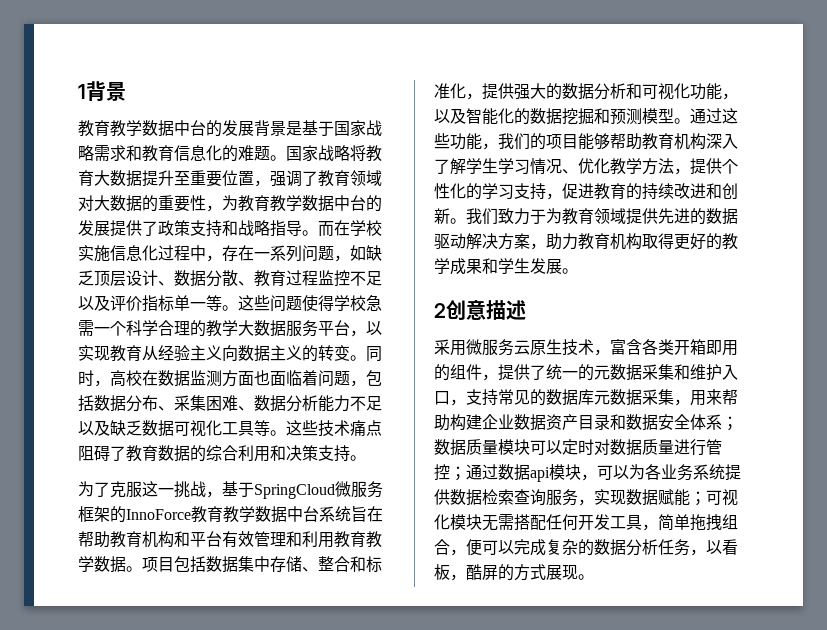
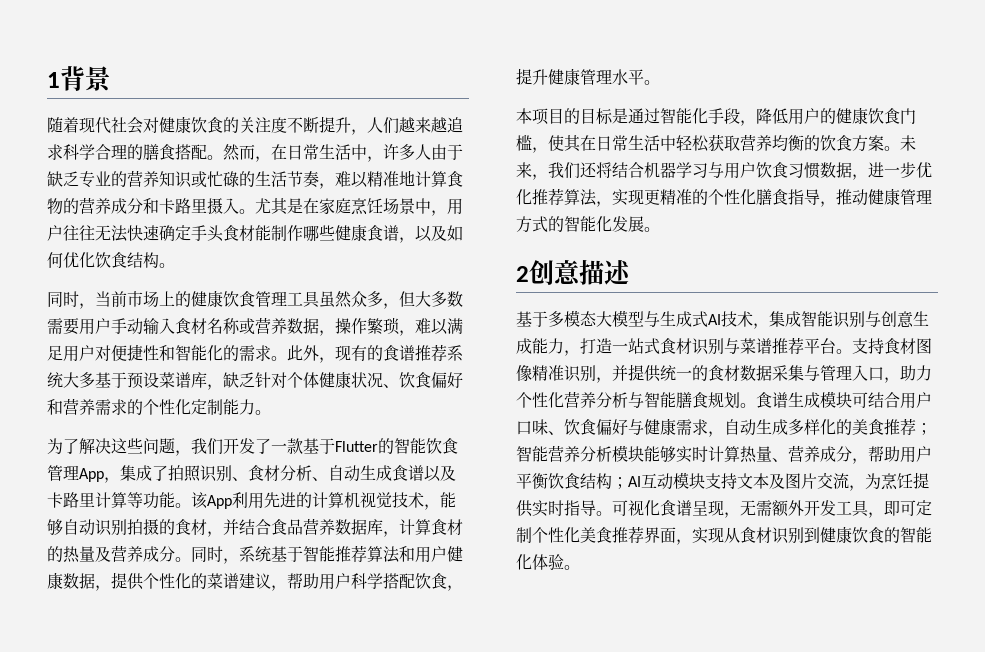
[78,120,382,137] [78,145,382,162] [78,170,382,187] [78,195,382,212] [78,220,382,237] [78,245,382,262] [78,270,382,287] [78,294,382,312] [78,320,382,337] [78,345,382,362] [78,370,382,387] [78,395,382,412] [78,420,382,437] [78,445,366,462] [78,481,383,499] [78,506,383,523] [78,531,382,548] [78,556,382,573] [434,83,738,100] [434,108,738,125] [434,133,738,150] [434,158,738,175] [434,183,738,200] [434,208,738,225] [434,233,738,250] [434,258,530,275] 教育教学数据中台的发展背景是基于国家战略需求和教育信息化的难题。国家战略将教育大数据提升至重要位置，强调了教育领域对大数据的重要性，为教育教学数据中台的发展提供了政策支持和战略指导。而在学校实施信息化过程中，存在一系列问题，如缺乏顶层设计、数据分散、教育过程监控不足以及评价指标单一等。这些问题使得学校急需一个科学合理的教学大数据服务平台，以实现教育从经验主义向数据主义的转变。同时，高校在数据监测方面也面临着问题，包括数据分布、采集困难、数据分析能力不足以及缺乏数据可视化工具等。这些技术痛点阻碍了教育数据的综合利用和决策支持。 // 为了克服这一挑战，基于SpringCloud微服务框架的InnoForce教育教学数据中台系统旨在帮助教育机构和平台有效管理和利用教育教学数据。项目包括数据集中存储、整合和标准化，提供强大的数据分析和可视化功能，以及智能化的数据挖掘和预测模型。通过这些功能，我们的项目能够帮助教育机构深入了解学生学习情况、优化教学方法，提供个性化的学习支持，促进教育的持续改进和创新。我们致力于为教育领域提供先进的数据驱动解决方案，助力教育机构取得更好的教学成果和学生 -> [47,116,463,135] [47,144,463,162] [47,170,463,189] [47,197,463,216] [47,224,463,243] [47,252,175,268] [47,290,463,309] [47,317,463,336] [47,344,463,363] [47,371,463,390] [47,398,271,415] [47,438,458,456] [47,465,456,483] [47,492,456,510] [47,518,463,537] [47,545,463,564] [47,572,463,591] [516,68,660,85] [516,107,916,126] [516,134,916,153] [516,162,932,180] [516,188,932,207] [516,216,612,233] 随着现代社会对健康饮食的关注度不断提升，人们越来越追求科学合理的膳食搭配。然而，在日常生活中，许多人由于缺乏专业的营养知识或忙碌的生活节奏，难以精准地计算食物的营养成分和卡路里摄入。尤其是在家庭烹饪场景中，用户往往无法快速确定手头食材能制作哪些健康食谱，以及如何优化饮食结构。 // 同时，当前市场上的健康饮食管理工具虽然众多，但大多数需要用户手动输入食材名称或营养数据，操作繁琐，难以满足用户对便捷性和智能化的需求。此外，现有的食谱推荐系统大多基于预设菜谱库，缺乏针对个体健康状况、饮食偏好和营养需求的个性化定制能力。 // 为了解决这些问题，我们开发了一款基于Flutter的智能饮食管理App，集成了拍照识别、食材分析、自动生成食谱以及卡路里计算等功能。该App利用先进的计算机视觉技术，能够自动识别拍摄的食材，并结合食品营养数据库，计算食材的热量及营养成分。同时，系统基于智能推荐算法和用户健康数据，提供个性化的菜谱建议，帮助用户科学搭配饮食，提升健康管理水平。 // 本项目的目标是通过智能化手段，降低用户的健康饮食门槛，使其在日常生活中轻松获取营养均衡的饮食方案。未来，我们还将结合机器学习与用户饮食习惯数据，进一步优化推荐算法，实现更精准的个性化膳食指导，推动健康管理方式的智能化
[434,339,738,356] [434,364,738,381] [434,389,738,406] [434,414,738,431] [434,439,722,456] [434,464,741,482] [434,489,738,506] [434,514,738,531] [434,539,738,556] [434,564,578,581] 采用微服务云原生技术，富含各类开箱即用的组件，提供了统一的元数据采集和维护入口，支持常见的数据库元数据采集，用来帮助构建企业数据资产目录和数据安全体系；数据质量模块可以定时对数据质量进行管控；通过数据api模块，可以为各业务系统提供数据检索查询服务，实现数据赋能；可视化模块无需搭配任何开发工具，简单拖拽组合，便可以完成复杂的数据分析任务，以看板，酷屏的方式展现 -> [516,310,929,329] [516,337,932,356] [516,364,932,383] [516,391,932,409] [516,418,932,437] [516,445,932,464] [516,472,929,491] [516,500,932,518] [516,526,932,545] [516,554,564,570] 基于多模态大模型与生成式AI技术，集成智能识别与创意生成能力，打造一站式食材识别与菜谱推荐平台。支持食材图像精准识别，并提供统一的食材数据采集与管理入口，助力个性化营养分析与智能膳食规划。食谱生成模块可结合用户口味、饮食偏好与健康需求，自动生成多样化的美食推荐；智能营养分析模块能够实时计算热量、营养成分，帮助用户平衡饮食结构；AI互动模块支持文本及图片交流，为烹饪提供实时指导。可视化食谱呈现，无需额外开发工具，即可定制个性化美食推荐界面，实现从食材识别到健康饮食的智能化体验

